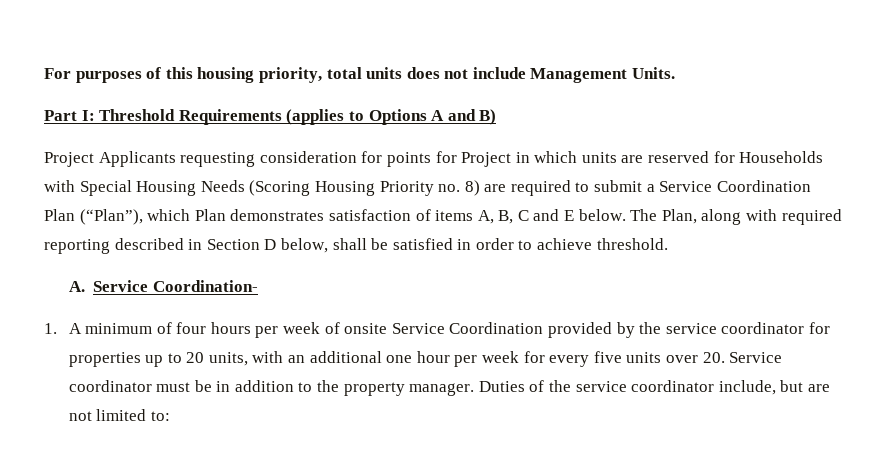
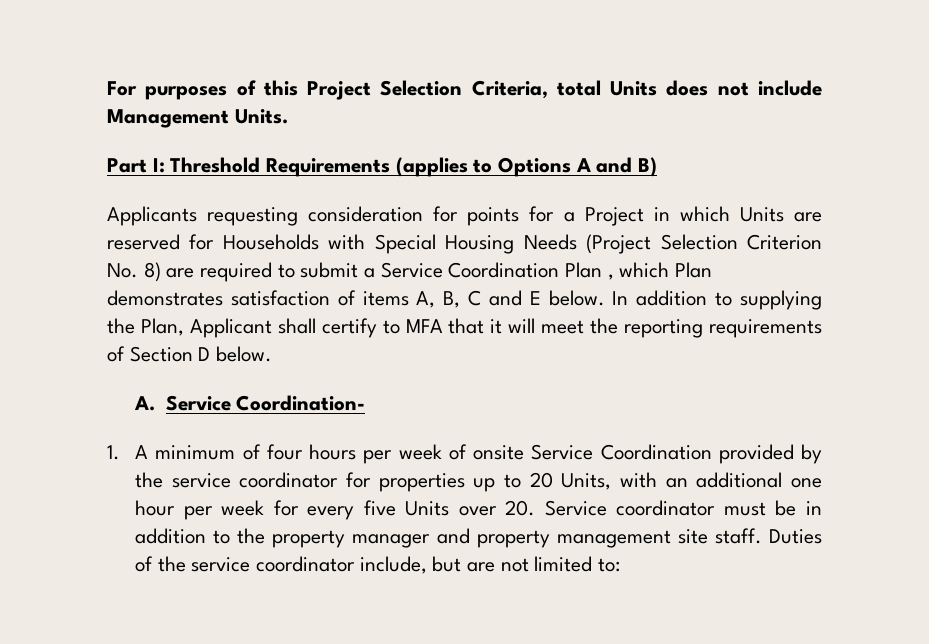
[197,67,403,83] housing priority, total units -> [307,80,658,100] Project Selection Criteria, total Units
[44,152,94,167] Project -> (658, 167) none
(457, 157) none -> [563,212,575,222] a
[581,152,617,163] units -> [739,207,784,222] Units
[249,180,461,196] (Scoring Housing Priority no. -> [586,234,823,254] [107,263,138,278] (Project Selection Criterion No.
[79,209,143,225] (“Plan”), -> [607,274,614,280] ,
[630,209,842,225] [44,238,668,254] The Plan, along with required reporting described in Section D below, shall be satisfied in order to achieve threshold. -> [612,290,822,310] [107,318,822,338] [107,346,273,362] In addition to supplying the Plan, Applicant shall certify to MFA that it will meet the reporting requirements of Section D below.
[208,352,248,366] units, -> [561,473,612,490] Units,
[626,352,662,363] units -> [405,501,450,516] Units
[409,383,475,396] manager. -> [352,528,762,548] manager and property management site staff.

